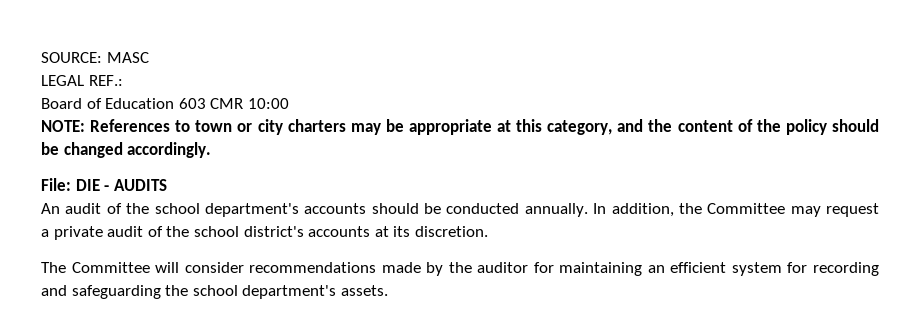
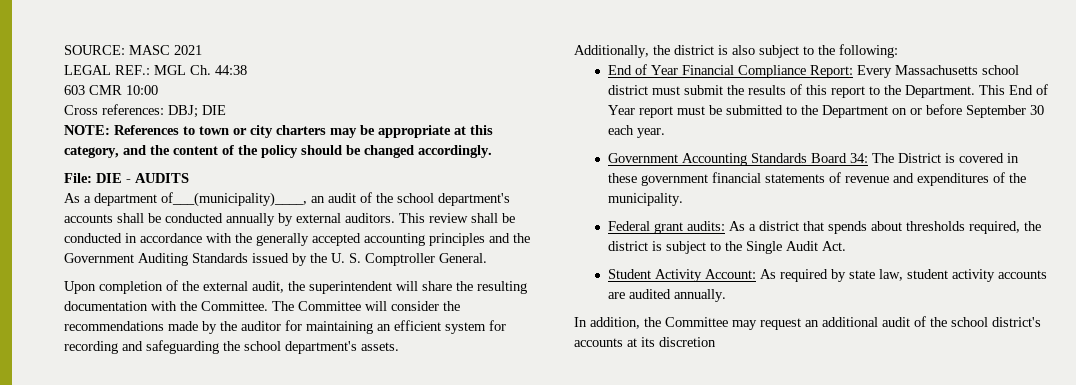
(149, 57) none -> [174,45,202,55] 2021
[41,98,175,109] // Board of Education -> [154,65,247,75] MGL Ch. 44:38 //
(289, 103) none -> [64,104,226,118] // Cross references: DBJ; DIE
[41,203,60,214] An -> [64,192,325,207] As a department of___(municipality)____, an
[371,203,879,217] [41,226,488,240] should be conducted annually. In addition, the Committee may request a private audit of the school district's accounts at its discretion. // -> [117,213,515,226] [64,233,530,246] [64,253,487,266] [64,280,527,294] [64,301,268,311] shall be conducted annually by external auditors. This review shall be conducted in accordance with the generally accepted accounting principles and the Government Auditing Standards issued by the U. S. Comptroller General. // Upon completion of the external audit, the superintendent will share the resulting documentation with the Committee.
(244, 267) none -> [443,301,460,311] the
(388, 290) none -> [574,44,898,58] [607,64,1019,78] [607,84,1048,98] [607,104,1044,118] [607,125,665,138] [607,153,1019,166] [607,172,1026,186] [607,193,683,206] [607,221,1041,234] [607,241,846,254] [607,269,1047,282] [607,289,726,302] [574,316,1041,330] [574,337,716,347] // Additionally, the district is also subject to the following: // End of Year Financial Compliance Report: Every Massachusetts school district must submit the results of this report to the Department. This End of Year report must be submitted to the Department on or before September 30 each year. // Government Accounting Standards Board 34: The District is covered in these government financial statements of revenue and expenditures of the municipality. // Federal grant audits: As a district that spends about thresholds required, the district is subject to the Single Audit Act. // Student Activity Account: As required by state law, student activity accounts are audited annually. // In addition, the Committee may request an additional audit of the school district's accounts at its discretion

